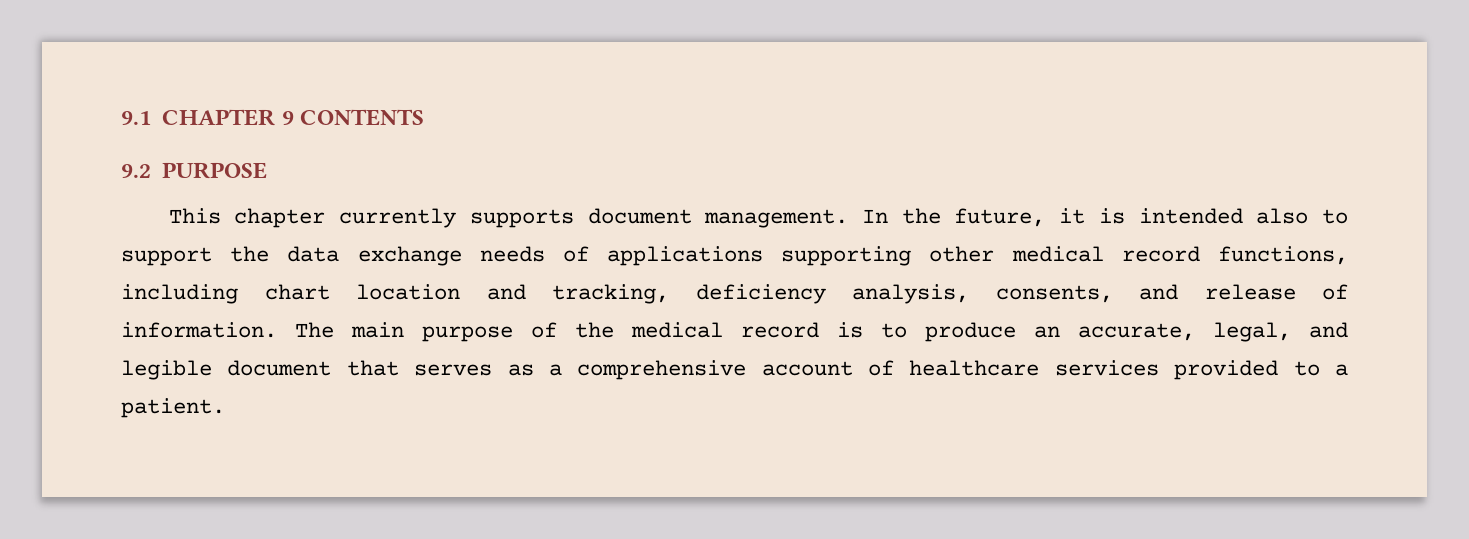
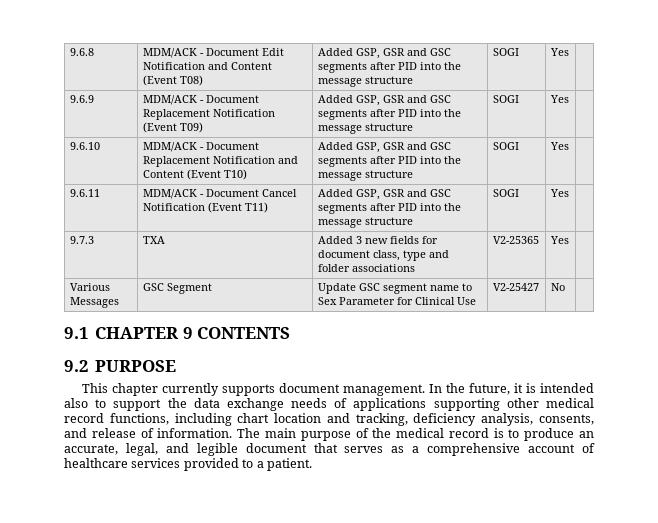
(121, 118) none -> [69,48,94,56] [142,48,284,58] [142,62,272,70] [142,75,203,86] [317,48,451,59] [317,62,461,73] [317,76,413,87] [492,48,519,56] [549,48,569,56] [69,95,94,103] [142,95,259,105] [142,109,275,120] [142,122,203,133] [317,95,451,106] [317,109,461,120] [317,123,413,134] [492,95,519,103] [549,95,569,103] [69,142,100,150] [142,142,259,152] [142,156,298,167] [142,169,247,180] [317,142,451,153] [317,156,461,167] [317,170,413,181] [492,142,519,150] [549,142,569,150] [69,189,100,197] [142,189,297,199] [142,202,268,213] [317,189,451,200] [317,203,461,214] [317,217,413,228] [492,189,519,197] [549,189,569,197] [69,236,94,244] [142,236,165,244] [317,236,438,244] [317,250,449,261] [317,264,415,272] [492,236,539,244] [549,236,569,244] [69,283,110,291] [69,297,119,308] [142,283,212,294] [317,283,472,294] [317,297,476,305] [492,283,539,291] [550,283,565,291] 9.6.8 | MDM/ACK - Document Edit Notification and Content (Event T08) | Added GSP, GSR and GSC segments after PID into the message structure | SOGI | Yes | // 9.6.9 | MDM/ACK - Document Replacement Notification (Event T09) | Added GSP, GSR and GSC segments after PID into the message structure | SOGI | Yes | // 9.6.10 | MDM/ACK - Document Replacement Notification and Content (Event T10) | Added GSP, GSR and GSC segments after PID into the message structure | SOGI | Yes | // 9.6.11 | MDM/ACK - Document Cancel Notification (Event T11) | Added GSP, GSR and GSC segments after PID into the message structure | SOGI | Yes | // 9.7.3 | TXA | Added 3 new fields for document class, type and folder associations | V2-25365 | Yes | // Various Messages | GSC Segment | Update GSC segment name to Sex Parameter for Clinical Use | V2-25427 | No | //

